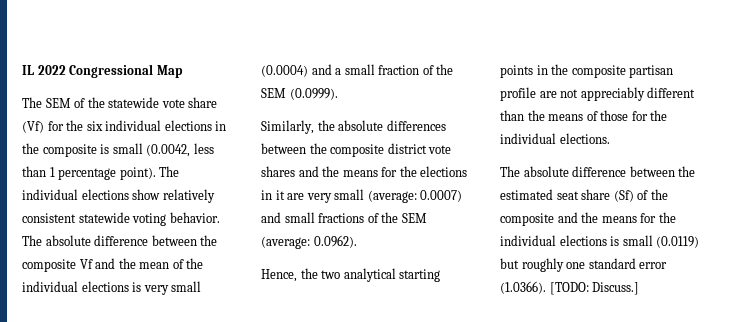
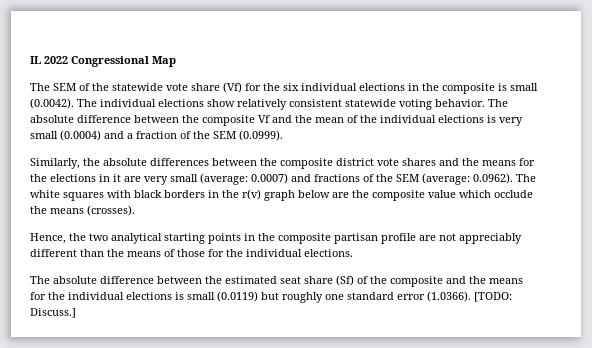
[146,143,214,157] [22,166,156,180] (0.0042, less than 1 percentage point). -> [30,98,74,109] (0.0042).
[344,64,375,75] small -> (133, 136) none
[284,212,315,223] small -> (311, 178) none
(357, 241) none -> [516,174,536,182] [30,189,533,201] [30,205,135,216] The white squares with black borders in the r(v) graph below are the composite value which occlude the means (crosses).

